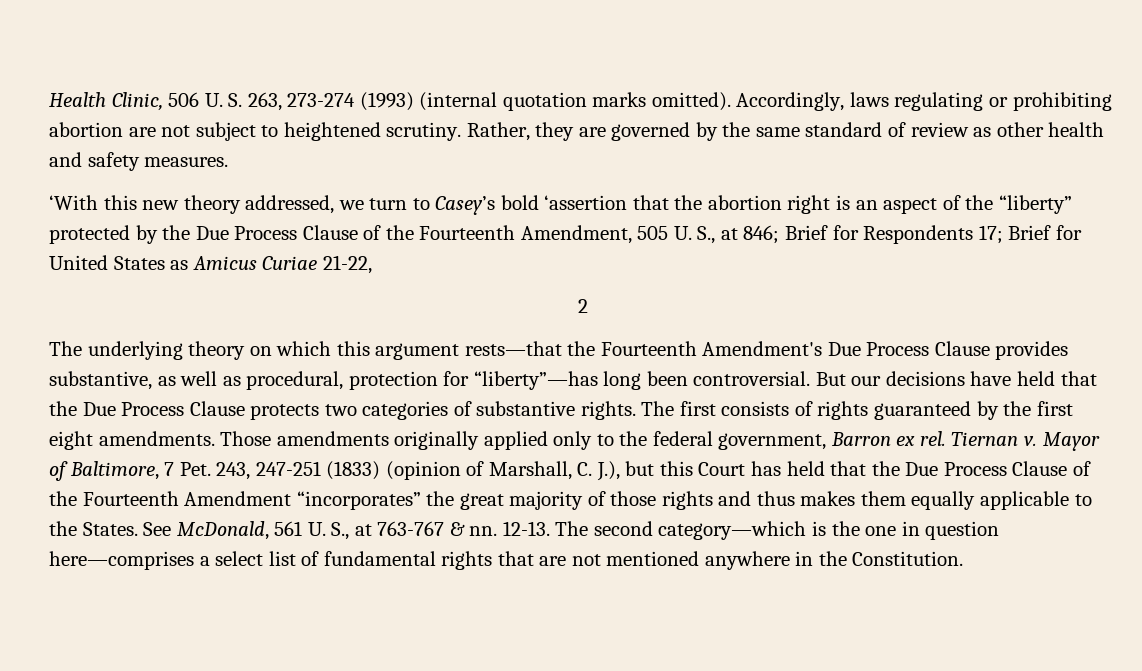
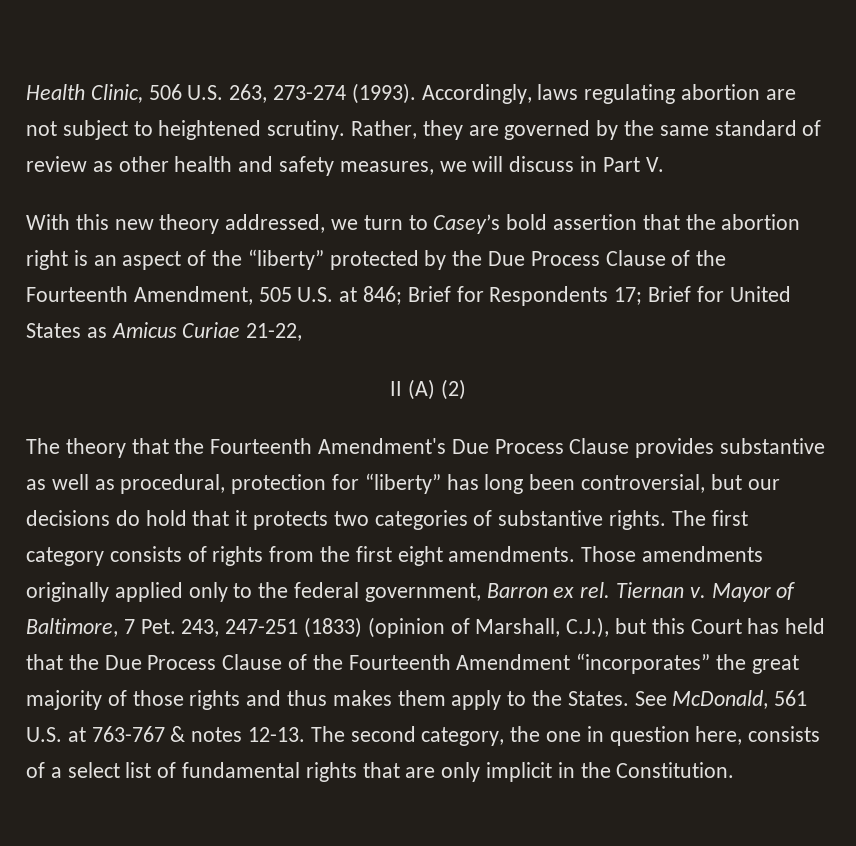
[204,92,731,111] U. S. 263, 273-274 (1993) (internal quotation marks omitted). -> [187,83,416,104] U.S. 263, 273-274 (1993).
[989,92,1112,111] or prohibiting -> (676, 94) none
[144,157,229,167] [49,195,98,210] measures. // ‘With -> [339,156,664,175] [26,214,70,230] measures, we will discuss in Part V. // With
[544,195,628,210] ‘assertion -> [553,214,638,230] assertion
[673,226,716,244] U. S., -> [297,287,334,302] U.S.
[577,299,588,313] [49,341,562,360] 2 // The underlying theory on which this argument rests—that -> [390,379,466,400] [26,438,169,458] II (A) (2) // The theory that
[49,371,152,390] substantive, -> [720,438,826,454] substantive
[473,371,1097,390] [49,401,245,416] “liberty”—has long been controversial. But our decisions have held that the Due Process Clause -> [364,473,780,494] [26,510,248,526] “liberty” has long been controversial, but our decisions do hold that it
(716, 408) none -> [26,547,104,566] category
[874,401,999,420] guaranteed by -> [269,546,315,562] from
[577,461,620,481] C. J.), -> [566,617,610,638] C.J.),
[911,491,1070,510] equally applicable -> [451,690,502,710] apply
[307,522,350,540] U. S., -> [26,727,62,742] U.S.
[469,526,498,536] nn. -> [191,727,243,742] notes
[658,521,827,540] category—which is -> [421,727,505,746] category,
[49,551,194,570] here—comprises -> [695,726,821,745] [26,762,45,778] here, consists of
[571,551,790,570] not mentioned anywhere -> [441,762,553,782] only implicit

